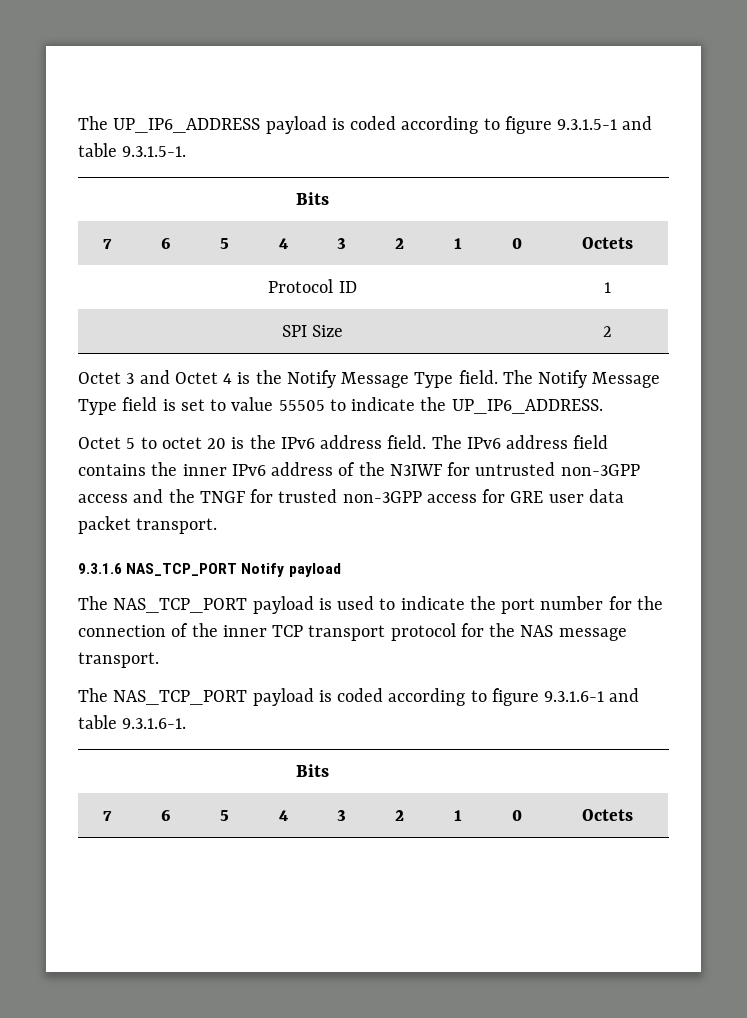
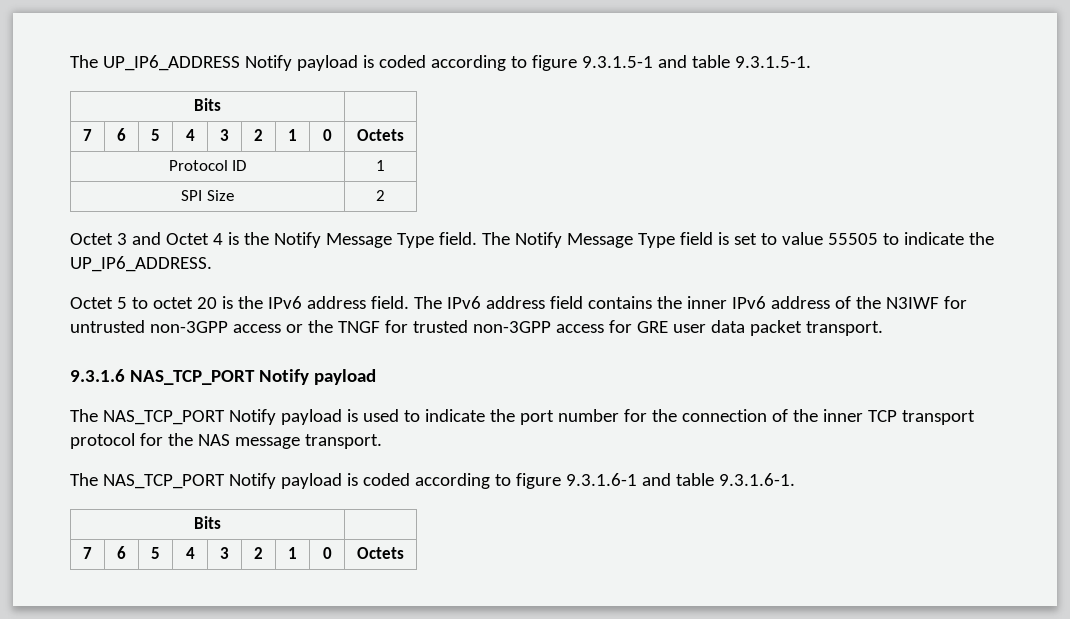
(261, 125) none -> [244,55,292,71] Notify
[133,489,164,503] and -> [285,324,303,333] or
(248, 605) none -> [228,409,276,425] Notify
(248, 697) none -> [228,473,276,489] Notify

